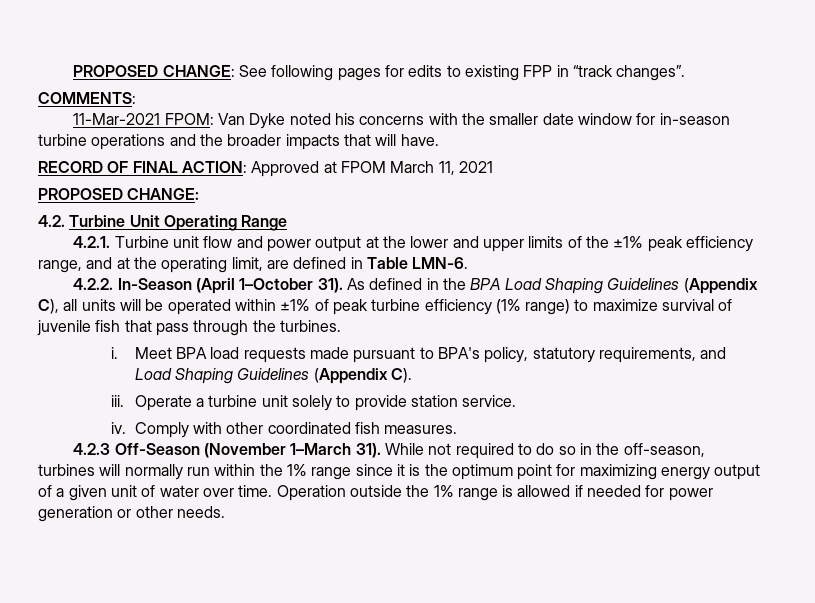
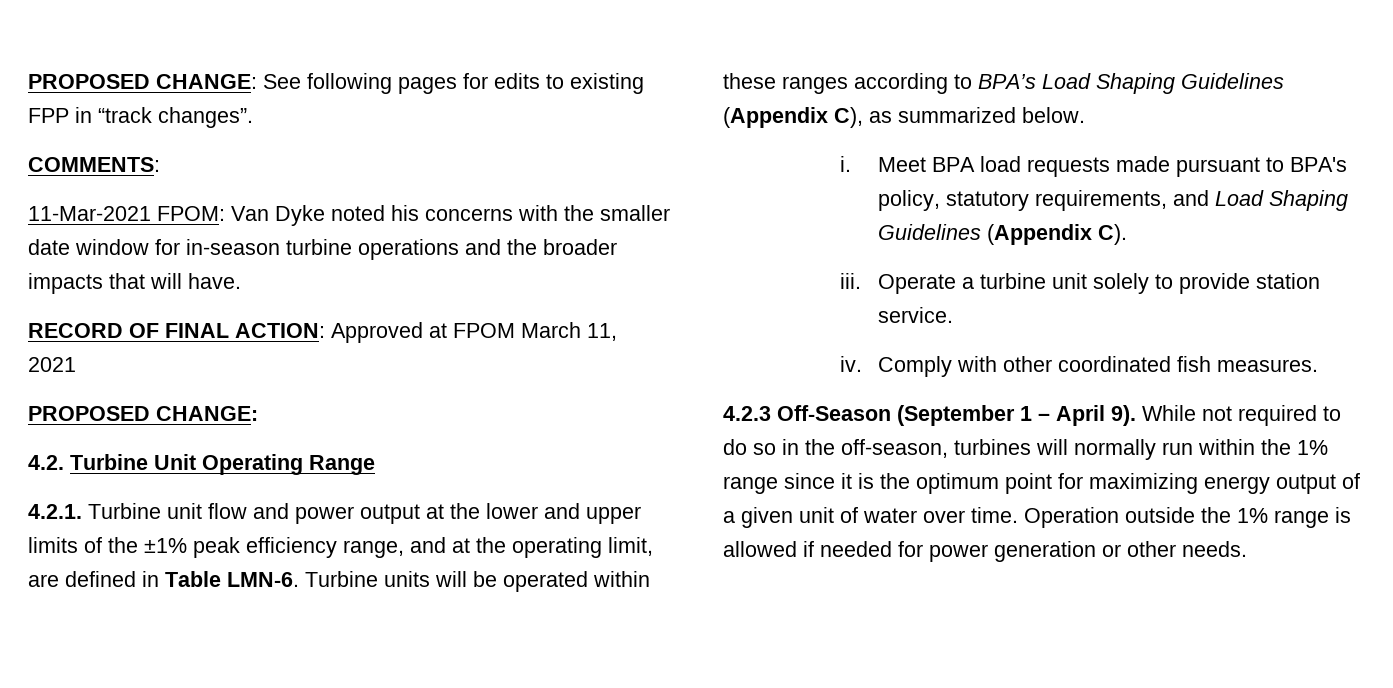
[73,278,501,294] // 4.2.2. In-Season (April 1–October 31). As defined in the BPA -> [305,571,650,592] [723,73,1036,94] Turbine units will be operated within these ranges according to BPA’s
[63,299,733,315] [37,320,341,336] all units will be operated within ±1% of peak turbine efficiency (1% range) to maximize survival of juvenile fish that pass through the turbines. -> [869,107,1085,123] as summarized below.
[204,443,381,458] (November 1–March 31). -> [897,405,1136,426] (September 1 – April 9).

